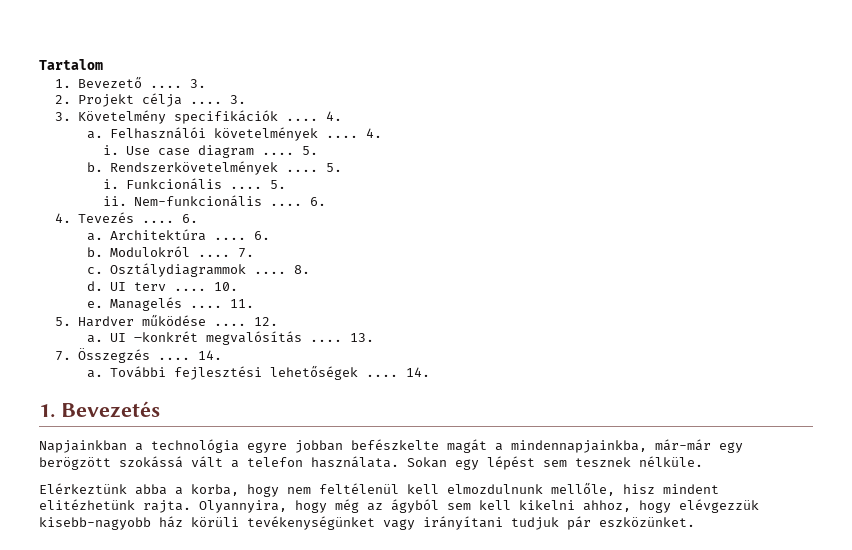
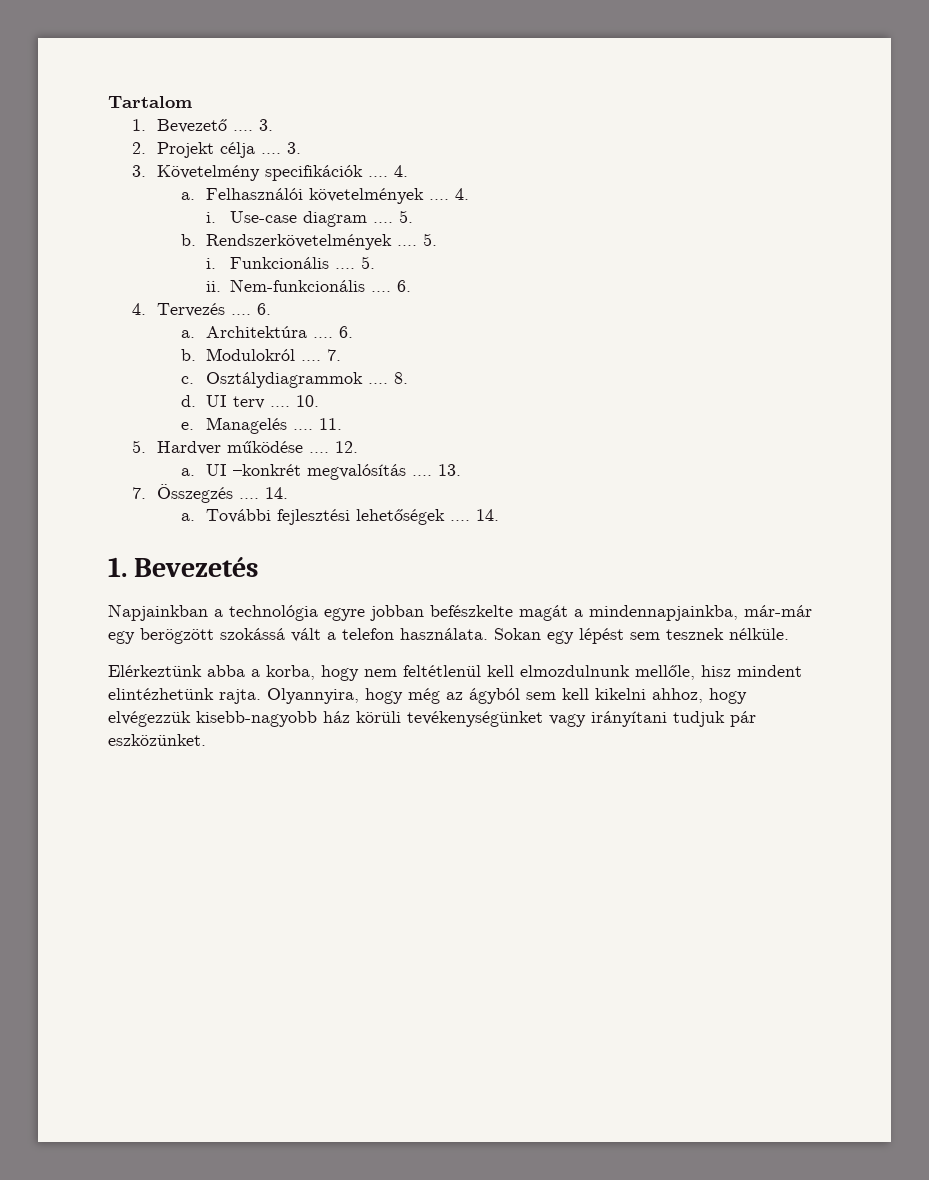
[125,146,190,156] Use case -> [230,211,298,223] Use-case
[77,212,134,223] Tevezés -> [156,303,225,317] Tervezés
[319,483,399,494] feltélenül -> [403,665,481,677] feltétlenül
[39,499,135,510] elitézhetünk -> [108,688,214,700] elintézhetünk
[679,499,759,513] elévgezzük -> [108,711,191,727] elvégezzük

